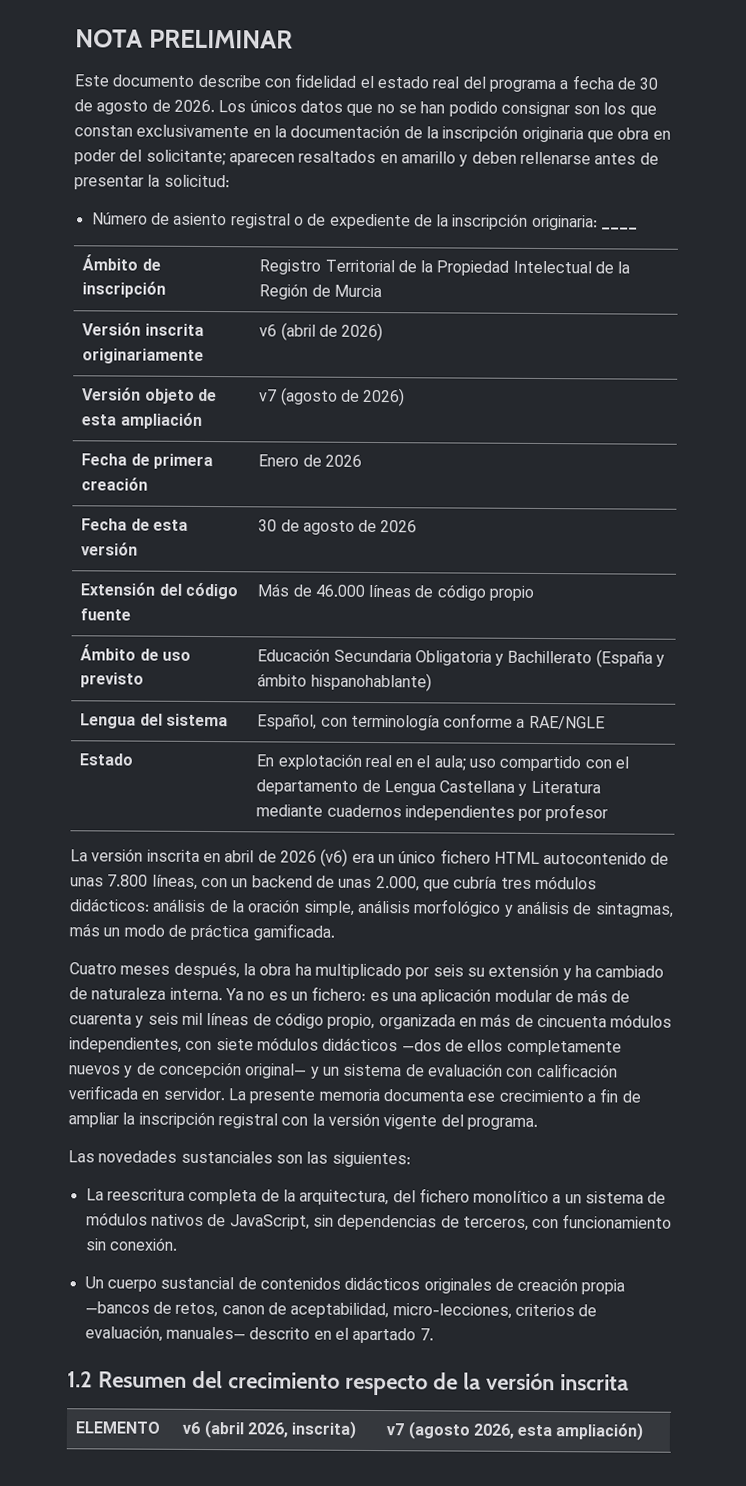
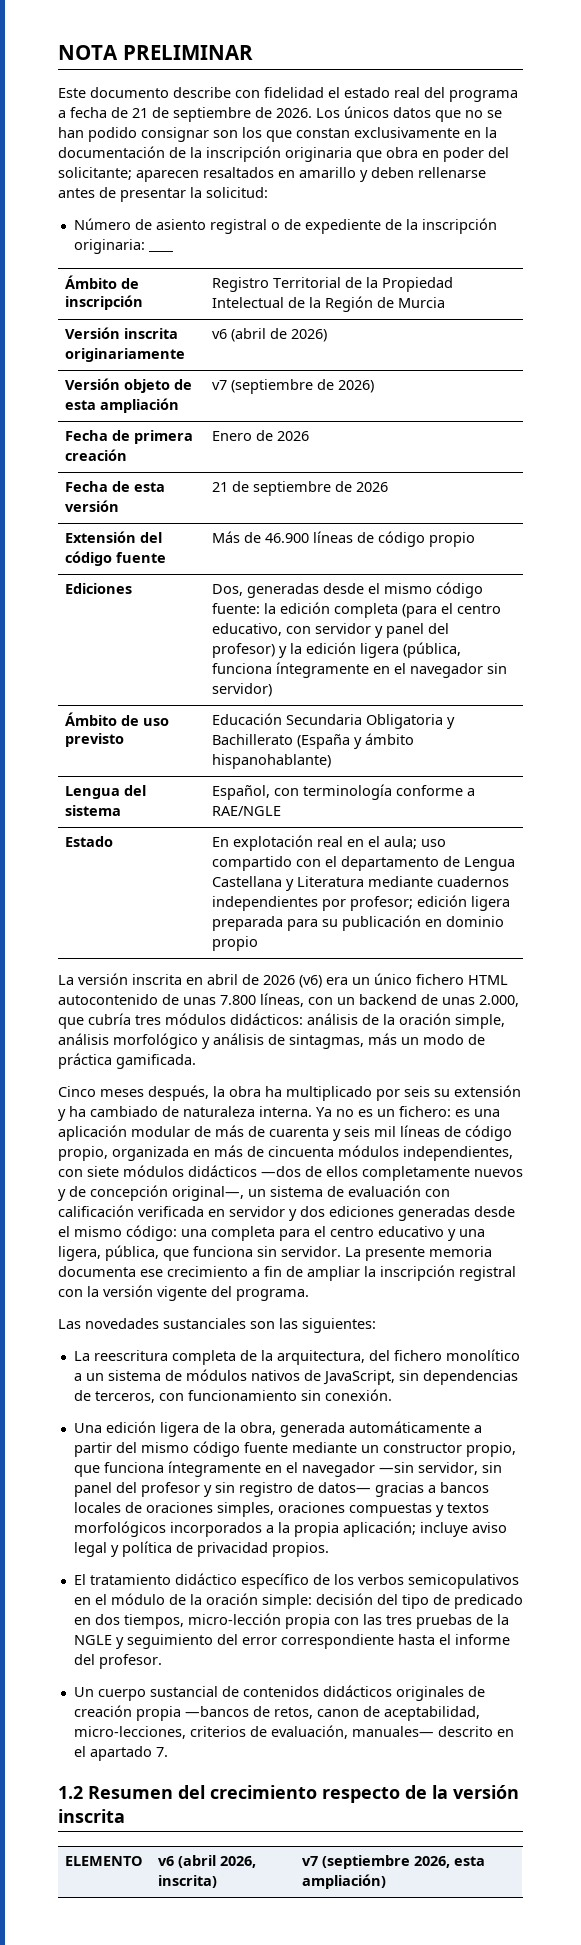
[639,77,659,90] [74,99,149,115] 30 de agosto -> [132,107,251,122] 21 de septiembre
[280,387,338,406] (agosto -> [231,379,314,394] (septiembre
[258,519,355,535] 30 de agosto -> [212,481,332,496] 21 de septiembre
[314,584,365,597] 46.000 -> [265,533,310,543] 46.900
(535, 593) none -> [65,583,133,594] [212,582,484,598] [212,602,502,618] [212,623,450,638] [212,642,462,658] [212,662,508,678] [212,683,273,697] // Ediciones | Dos, generadas desde el mismo código fuente: la edición completa (para el centro educativo, con servidor y panel del profesor) y la edición ligera (pública, funciona íntegramente en el navegador sin servidor)
[545,804,609,822] profesor -> [350,895,511,911] [212,915,505,931] [212,936,259,951] profesor; edición ligera preparada para su publicación en dominio propio
[69,962,117,975] Cuatro -> [58,1086,96,1097] Cinco
[245,1063,320,1079] original— y -> [172,1186,244,1201] original—,
(160, 1095) none -> [229,1206,515,1221] [58,1225,485,1241] [58,1245,277,1261] servidor y dos ediciones generadas desde el mismo código: una completa para el centro educativo y una ligera, pública, que funciona sin
(178, 1244) none -> [73,1421,482,1437] [73,1441,516,1457] [73,1461,502,1477] [73,1482,489,1497] [73,1502,489,1517] [73,1521,507,1537] [73,1541,329,1557] [73,1573,519,1589] [73,1593,523,1609] [73,1613,509,1629] [73,1634,510,1649] [73,1654,162,1669] // Una edición ligera de la obra, generada automáticamente a partir del mismo código fuente mediante un constructor propio, que funciona íntegramente en el navegador —sin servidor, sin panel del profesor y sin registro de datos— gracias a bancos locales de oraciones simples, oraciones compuestas y textos morfológicos incorporados a la propia aplicación; incluye aviso legal y política de privacidad propios. // El tratamiento didáctico específico de los verbos semicopulativos en el módulo de la oración simple: decisión del tipo de predicado en dos tiempos, micro-lección propia con las tres pruebas de la NGLE y seguimiento del error correspondiente hasta el informe del profesor.
[407,1421,470,1440] (agosto -> [322,1855,411,1869] (septiembre

